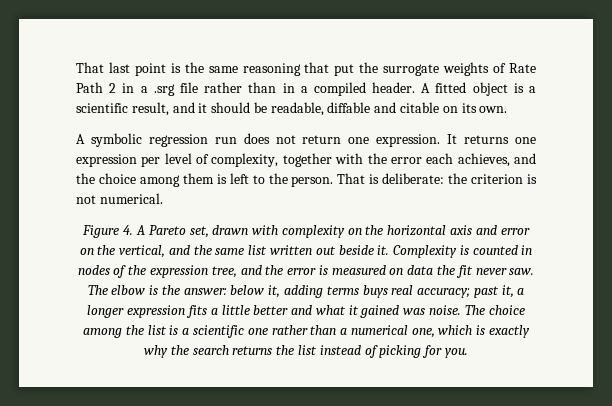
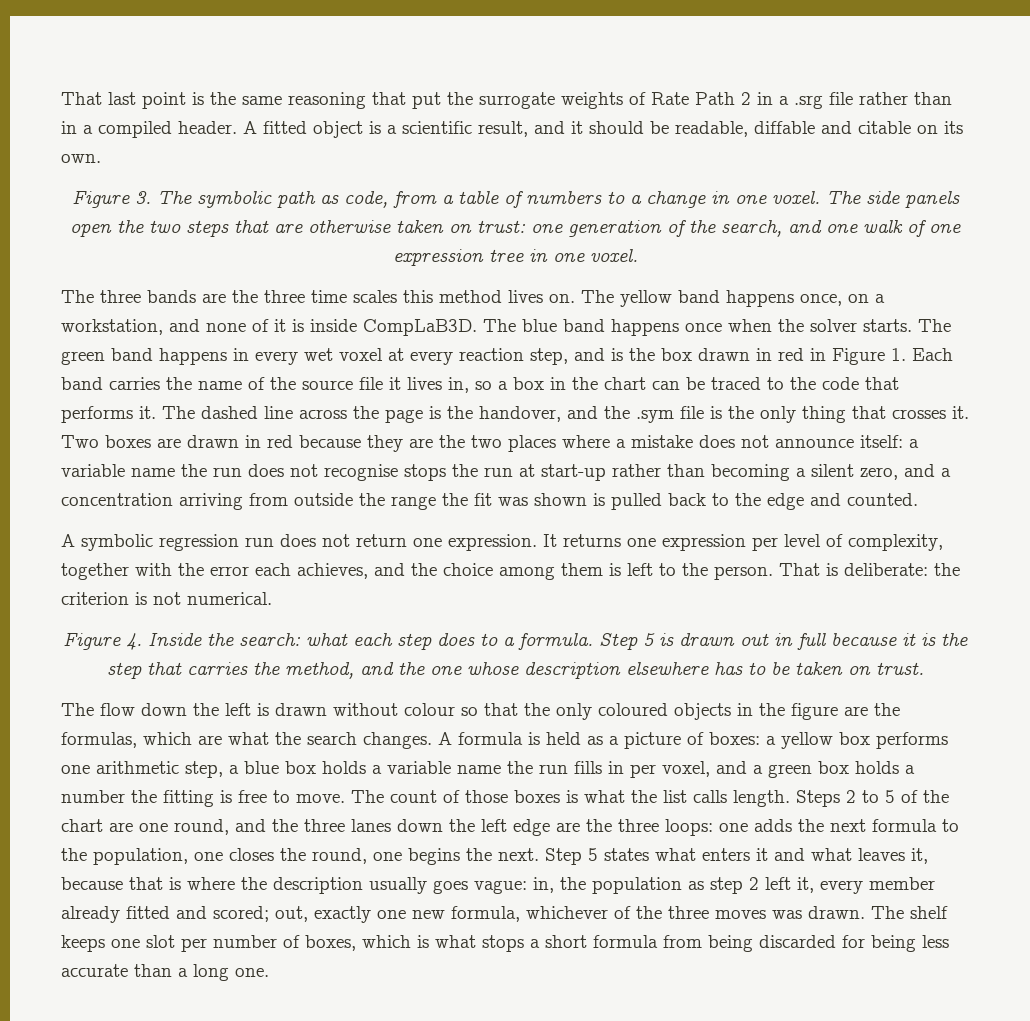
(508, 109) none -> [71,191,960,208] [70,220,961,237] [392,249,638,266] [61,290,885,307] [61,319,951,336] [61,348,953,365] [61,377,899,393] [61,406,969,423] [61,435,919,452] [61,464,951,481] [61,493,918,510] // Figure 3. The symbolic path as code, from a table of numbers to a change in one voxel. The side panels open the two steps that are otherwise taken on trust: one generation of the search, and one walk of one expression tree in one voxel. // The three bands are the three time scales this method lives on. The yellow band happens once, on a workstation, and none of it is inside CompLaB3D. The blue band happens once when the solver starts. The green band happens in every wet voxel at every reaction step, and is the box drawn in red in Figure 1. Each band carries the name of the source file it lives in, so a box in the chart can be traced to the code that performs it. The dashed line across the page is the handover, and the .sym file is the only thing that crosses it. Two boxes are drawn in red because they are the two places where a mistake does not announce itself: a variable name the run does not recognise stops the run at start-up rather than becoming a silent zero, and a concentration arriving from outside the range the fit was shown is pulled back to the edge and counted.
[135,225,530,238] [79,245,533,258] [77,265,535,278] [87,285,525,298] [87,305,525,318] [83,325,530,338] [144,345,468,358] A Pareto set, drawn with complexity on the horizontal axis and error on the vertical, and the same list written out beside it. Complexity is counted in nodes of the expression tree, and the error is measured on data the fit never saw. The elbow is the answer: below it, adding terms buys real accuracy; past it, a longer expression fits a little better and what it gained was noise. The choice among the list is a scientific one rather than a numerical one, which is exactly why the search returns the list instead of picking for you. -> [148,633,968,650] [106,662,924,679] [61,703,900,720] [61,732,948,749] [61,761,915,778] [61,790,949,807] [61,819,959,836] [61,848,928,865] [61,877,935,894] [61,906,948,923] [61,935,949,952] [61,964,269,981] Inside the search: what each step does to a formula. Step 5 is drawn out in full because it is the step that carries the method, and the one whose description elsewhere has to be taken on trust. // The flow down the left is drawn without colour so that the only coloured objects in the figure are the formulas, which are what the search changes. A formula is held as a picture of boxes: a yellow box performs one arithmetic step, a blue box holds a variable name the run fills in per voxel, and a green box holds a number the fitting is free to move. The count of those boxes is what the list calls length. Steps 2 to 5 of the chart are one round, and the three lanes down the left edge are the three loops: one adds the next formula to the population, one closes the round, one begins the next. Step 5 states what enters it and what leaves it, because that is where the description usually goes vague: in, the population as step 2 left it, every member already fitted and scored; out, exactly one new formula, whichever of the three moves was drawn. The shelf keeps one slot per number of boxes, which is what stops a short formula from being discarded for being less accurate than a long one.

